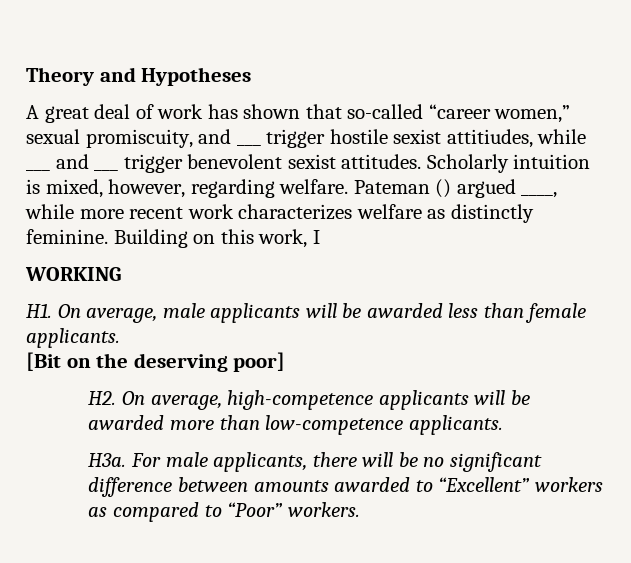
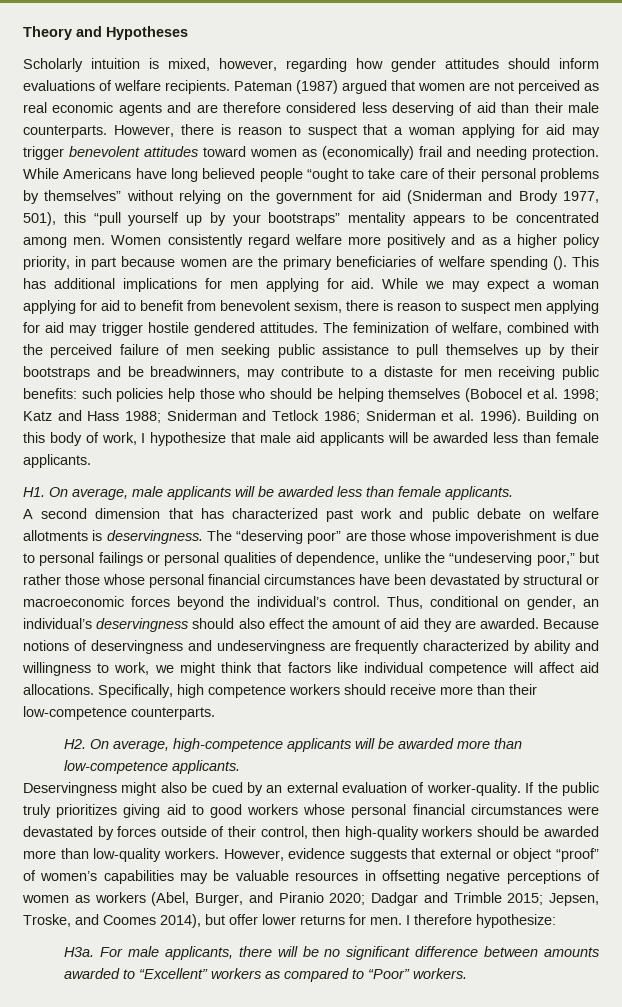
[26,104,571,123] [26,129,232,148] [236,129,587,148] [26,169,50,171] [55,154,89,169] [94,154,422,173] A great deal of work has shown that so-called “career women,” sexual promiscuity, and ___ trigger hostile sexist attitiudes, while ___ and ___ trigger benevolent sexist attitudes. -> (188, 33) none
[279,179,558,198] [25,204,534,223] [26,229,108,244] welfare. Pateman () argued ____, while more recent work characterizes welfare as distinctly feminine. -> [356,58,599,72] [23,80,599,94] [23,102,599,116] [23,124,600,138] [23,146,599,160] [23,168,600,182] [23,190,599,204] [23,212,599,226] [23,234,601,248] [23,256,599,270] [23,278,599,292] [23,300,599,314] [23,322,600,336] [23,344,599,358] [23,366,599,380] [23,388,599,402] [23,410,521,424] how gender attitudes should inform evaluations of welfare recipients. Pateman (1987) argued that women are not perceived as real economic agents and are therefore considered less deserving of aid than their male counterparts. However, there is reason to suspect that a woman applying for aid may trigger benevolent attitudes toward women as (economically) frail and needing protection. While Americans have long believed people “ought to take care of their personal problems by themselves” without relying on the government for aid (Sniderman and Brody 1977, 501), this “pull yourself up by your bootstraps” mentality appears to be concentrated among men. Women consistently regard welfare more positively and as a higher policy priority, in part because women are the primary beneficiaries of welfare spending (). This has additional implications for men applying for aid. While we may expect a woman applying for aid to benefit from benevolent sexism, there is reason to suspect men applying for aid may trigger hostile gendered attitudes. The feminization of welfare, combined with the perceived failure of men seeking public assistance to pull themselves up by their bootstraps and be breadwinners, may contribute to a distaste for men receiving public benefits: such policies help those who should be helping themselves (Bobocel et al. 1998; Katz and Hass 1988; Sniderman and Tetlock 1986; Sniderman et al. 1996).
(254, 236) none -> [49,432,99,446] body of
[25,267,121,281] // WORKING -> [150,432,600,446] [23,454,91,468] hypothesize that male aid applicants will be awarded less than female applicants.
[26,352,286,372] [Bit on the deserving poor] -> [23,508,600,522] [23,530,599,544] [23,552,599,566] [23,574,599,588] [23,596,599,610] [23,618,600,632] [23,640,599,654] [22,662,599,676] [23,684,537,698] [23,706,215,720] A second dimension that has characterized past work and public debate on welfare allotments is deservingness. The “deserving poor” are those whose impoverishment is due to personal failings or personal qualities of dependence, unlike the “undeserving poor,” but rather those whose personal financial circumstances have been devastated by structural or macroeconomic forces beyond the individual’s control. Thus, conditional on gender, an individual’s deservingness should also effect the amount of aid they are awarded. Because notions of deservingness and undeservingness are frequently characterized by ability and willingness to work, we might think that factors like individual competence will affect aid allocations. Specifically, high competence workers should receive more than their low-competence counterparts.
(503, 425) none -> [23,782,599,796] [23,804,599,818] [23,826,599,840] [23,848,599,862] [23,870,601,884] [22,892,599,906] [23,914,556,928] // Deservingness might also be cued by an external evaluation of worker-quality. If the public truly prioritizes giving aid to good workers whose personal financial circumstances were devastated by forces outside of their control, then high-quality workers should be awarded more than low-quality workers. However, evidence suggests that external or object “proof” of women’s capabilities may be valuable resources in offsetting negative perceptions of women as workers (Abel, Burger, and Piranio 2020; Dadgar and Trimble 2015; Jepsen, Troske, and Coomes 2014), but offer lower returns for men. I therefore hypothesize:

